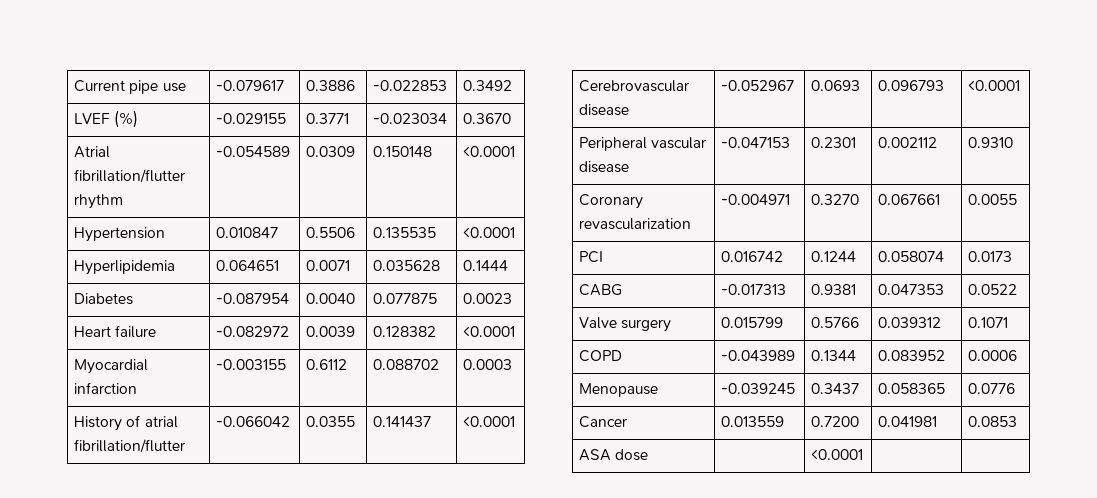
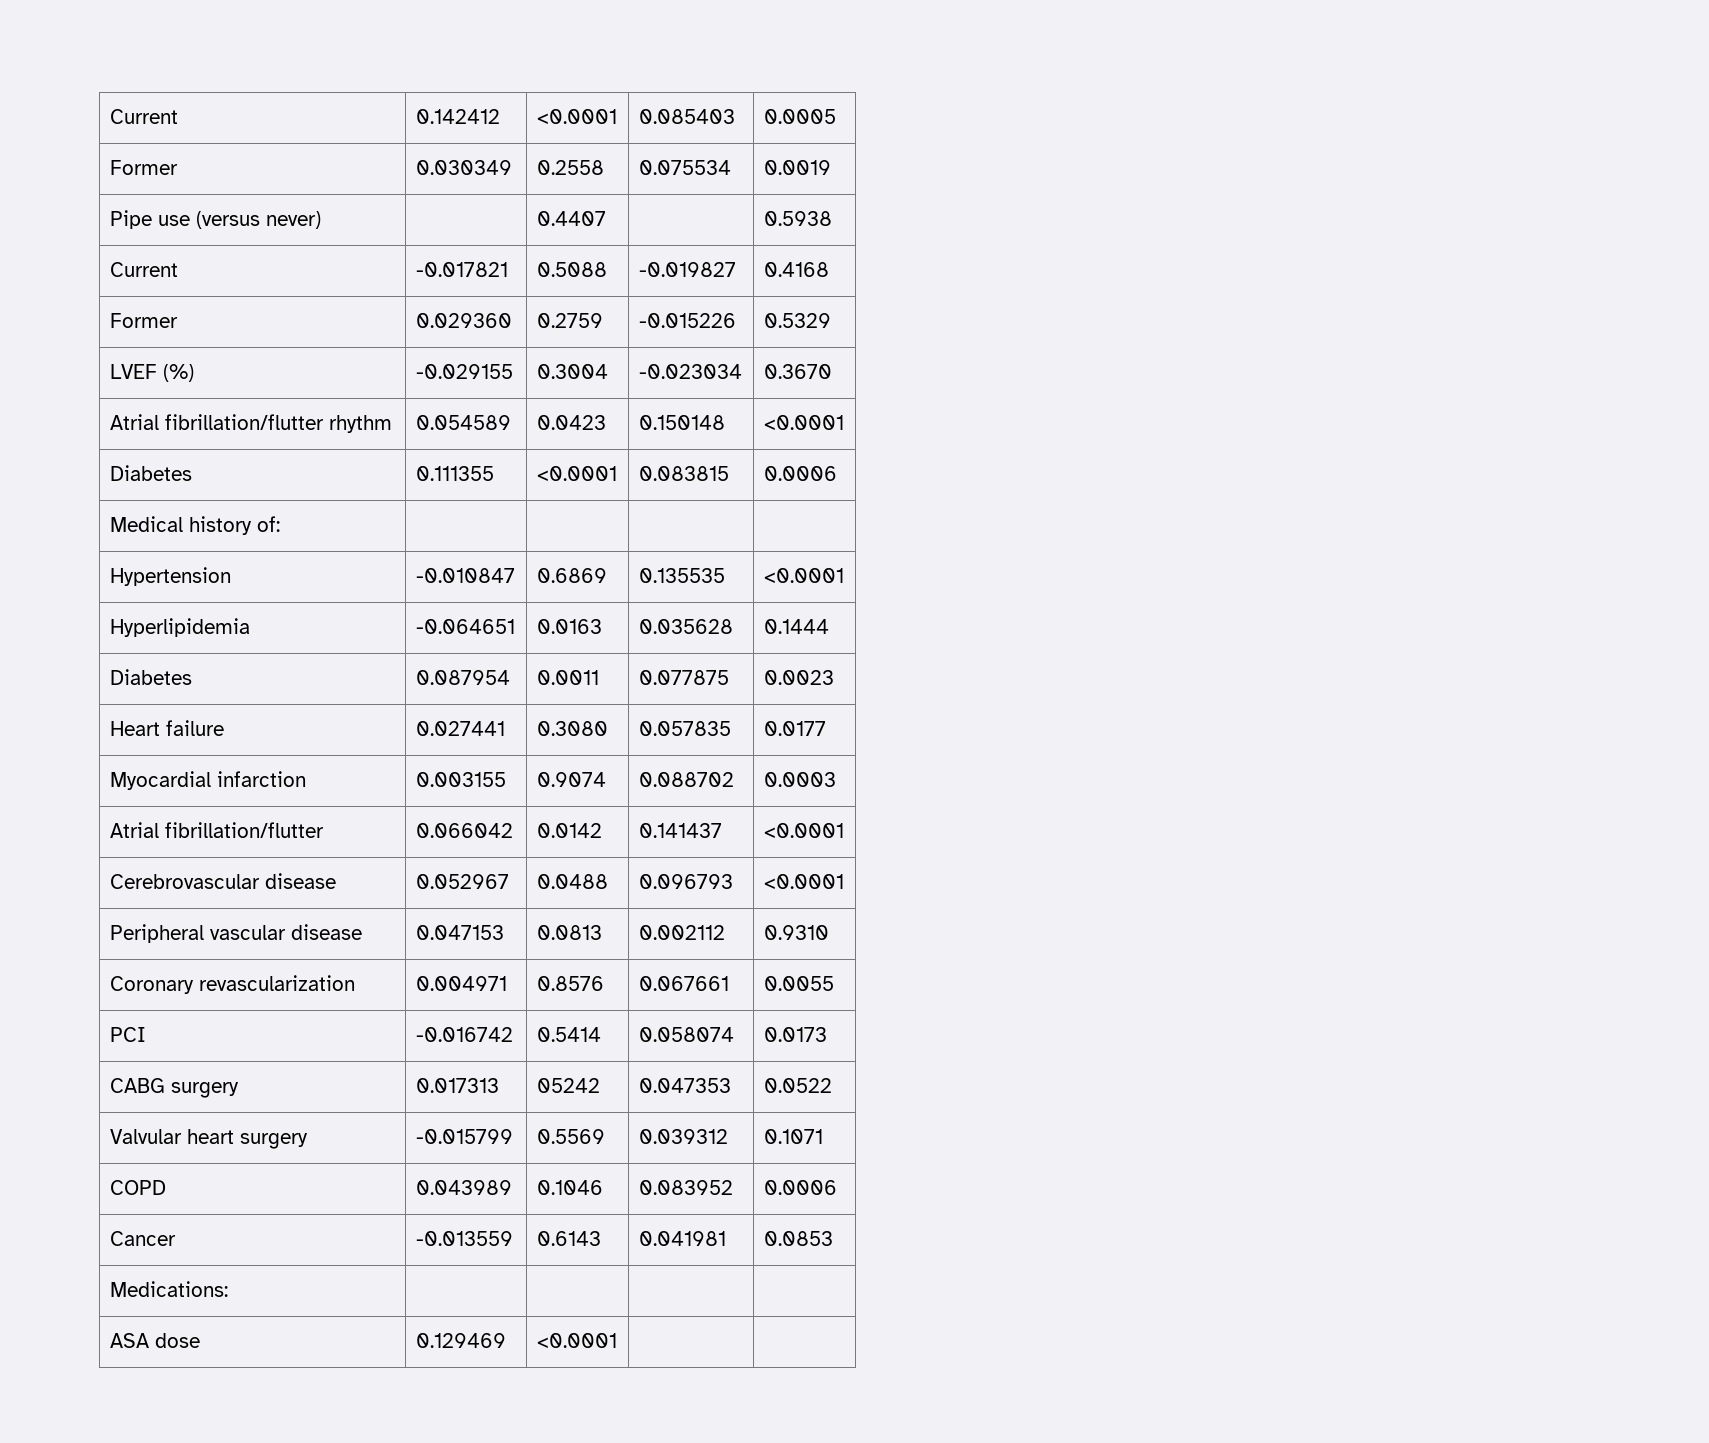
[74,80,186,94] [216,80,285,91] [306,80,356,91] [373,80,448,91] [463,80,513,91] Current pipe use | -0.079617 | 0.3886 | -0.022853 | 0.3492 -> [109,109,178,124] [415,109,500,124] [536,109,617,124] [638,109,735,124] [763,109,836,124] [109,160,178,175] [415,160,512,175] [536,160,604,175] [638,160,731,175] [763,160,831,175] [109,210,321,229] [536,211,606,226] [763,211,832,226] [109,262,178,277] [415,262,508,277] [536,262,607,277] [638,262,736,277] [763,262,829,277] [109,313,178,328] [415,313,512,328] [536,313,603,328] [638,313,736,328] [763,313,831,328] Current | 0.142412 | <0.0001 | 0.085403 | 0.0005 // Former | 0.030349 | 0.2558 | 0.075534 | 0.0019 // Pipe use (versus never) | | 0.4407 | | 0.5938 // Current | -0.017821 | 0.5088 | -0.019827 | 0.4168 // Former | 0.029360 | 0.2759 | -0.015226 | 0.5329
[306,113,350,124] 0.3771 -> [536,364,608,379] 0.3004
[216,146,291,157] [306,146,356,157] -0.054589 | 0.0309 -> [415,415,511,430] [536,415,606,430] 0.054589 | 0.0423
(516, 151) none -> [109,465,192,481] [415,466,494,481] [536,466,617,481] [638,466,729,481] [763,466,837,481] [109,516,280,535] // Diabetes | 0.111355 | <0.0001 | 0.083815 | 0.0006 // Medical history of: | | | |
[216,227,279,238] [306,227,356,238] 0.010847 | 0.5506 -> [415,568,515,583] [536,568,607,583] -0.010847 | 0.6869
[216,260,280,271] [306,260,351,271] 0.064651 | 0.0071 -> [415,619,515,634] [536,619,602,634] -0.064651 | 0.0163
[216,293,290,304] [306,293,356,304] -0.087954 | 0.0040 -> [415,670,510,685] [536,670,599,685] 0.087954 | 0.0011
[216,326,290,337] [306,326,356,337] [373,326,437,337] [463,326,516,337] -0.082972 | 0.0039 | 0.128382 | <0.0001 -> [415,721,505,736] [536,721,608,736] [638,721,731,736] [763,721,826,736] 0.027441 | 0.3080 | 0.057835 | 0.0177
[216,359,287,370] [306,359,348,370] -0.003155 | 0.6112 -> [415,772,506,787] [536,772,606,787] 0.003155 | 0.9074
[74,415,178,431] History of atrial -> [109,822,159,838] Atrial
[216,416,291,427] [306,416,356,427] -0.066042 | 0.0355 -> [415,823,513,838] [536,823,602,838] 0.066042 | 0.0142
[721,80,795,91] [811,80,861,91] -0.052967 | 0.0693 -> [415,874,509,889] [536,874,608,889] 0.052967 | 0.0488
[721,137,791,148] [811,137,857,148] -0.047153 | 0.2301 -> [415,925,504,940] [536,925,602,940] 0.047153 | 0.0813
[721,194,791,205] [811,194,860,205] -0.004971 | 0.3270 -> [415,976,507,991] [536,976,604,991] 0.004971 | 0.8576
[721,251,784,262] [811,251,857,262] 0.016742 | 0.1244 -> [415,1027,513,1042] [536,1027,601,1042] -0.016742 | 0.5414
[721,284,787,295] [811,284,857,295] | -0.017313 | 0.9381 -> [170,1082,239,1098] [415,1078,499,1093] [536,1078,600,1093] surgery | 0.017313 | 05242
[579,317,672,332] [721,317,784,328] [811,317,860,328] Valve surgery | 0.015799 | 0.5766 -> [109,1129,308,1149] [415,1129,513,1144] [536,1129,605,1144] Valvular heart surgery | -0.015799 | 0.5569
[721,350,796,361] [811,350,857,361] -0.043989 | 0.1344 -> [415,1180,512,1195] [536,1180,603,1195] 0.043989 | 0.1046
[579,383,659,397] [721,383,796,394] [811,383,860,394] [878,383,946,394] [968,383,1016,394] // Menopause | -0.039245 | 0.3437 | 0.058365 | 0.0776 -> (837, 1187) none
[721,416,785,427] [811,416,860,427] 0.013559 | 0.7200 -> [415,1231,513,1246] [536,1231,601,1246] -0.013559 | 0.6143
(1018, 421) none -> [109,1281,228,1297] // Medications: | | | |
(649, 455) none -> [415,1333,506,1348] 0.129469

